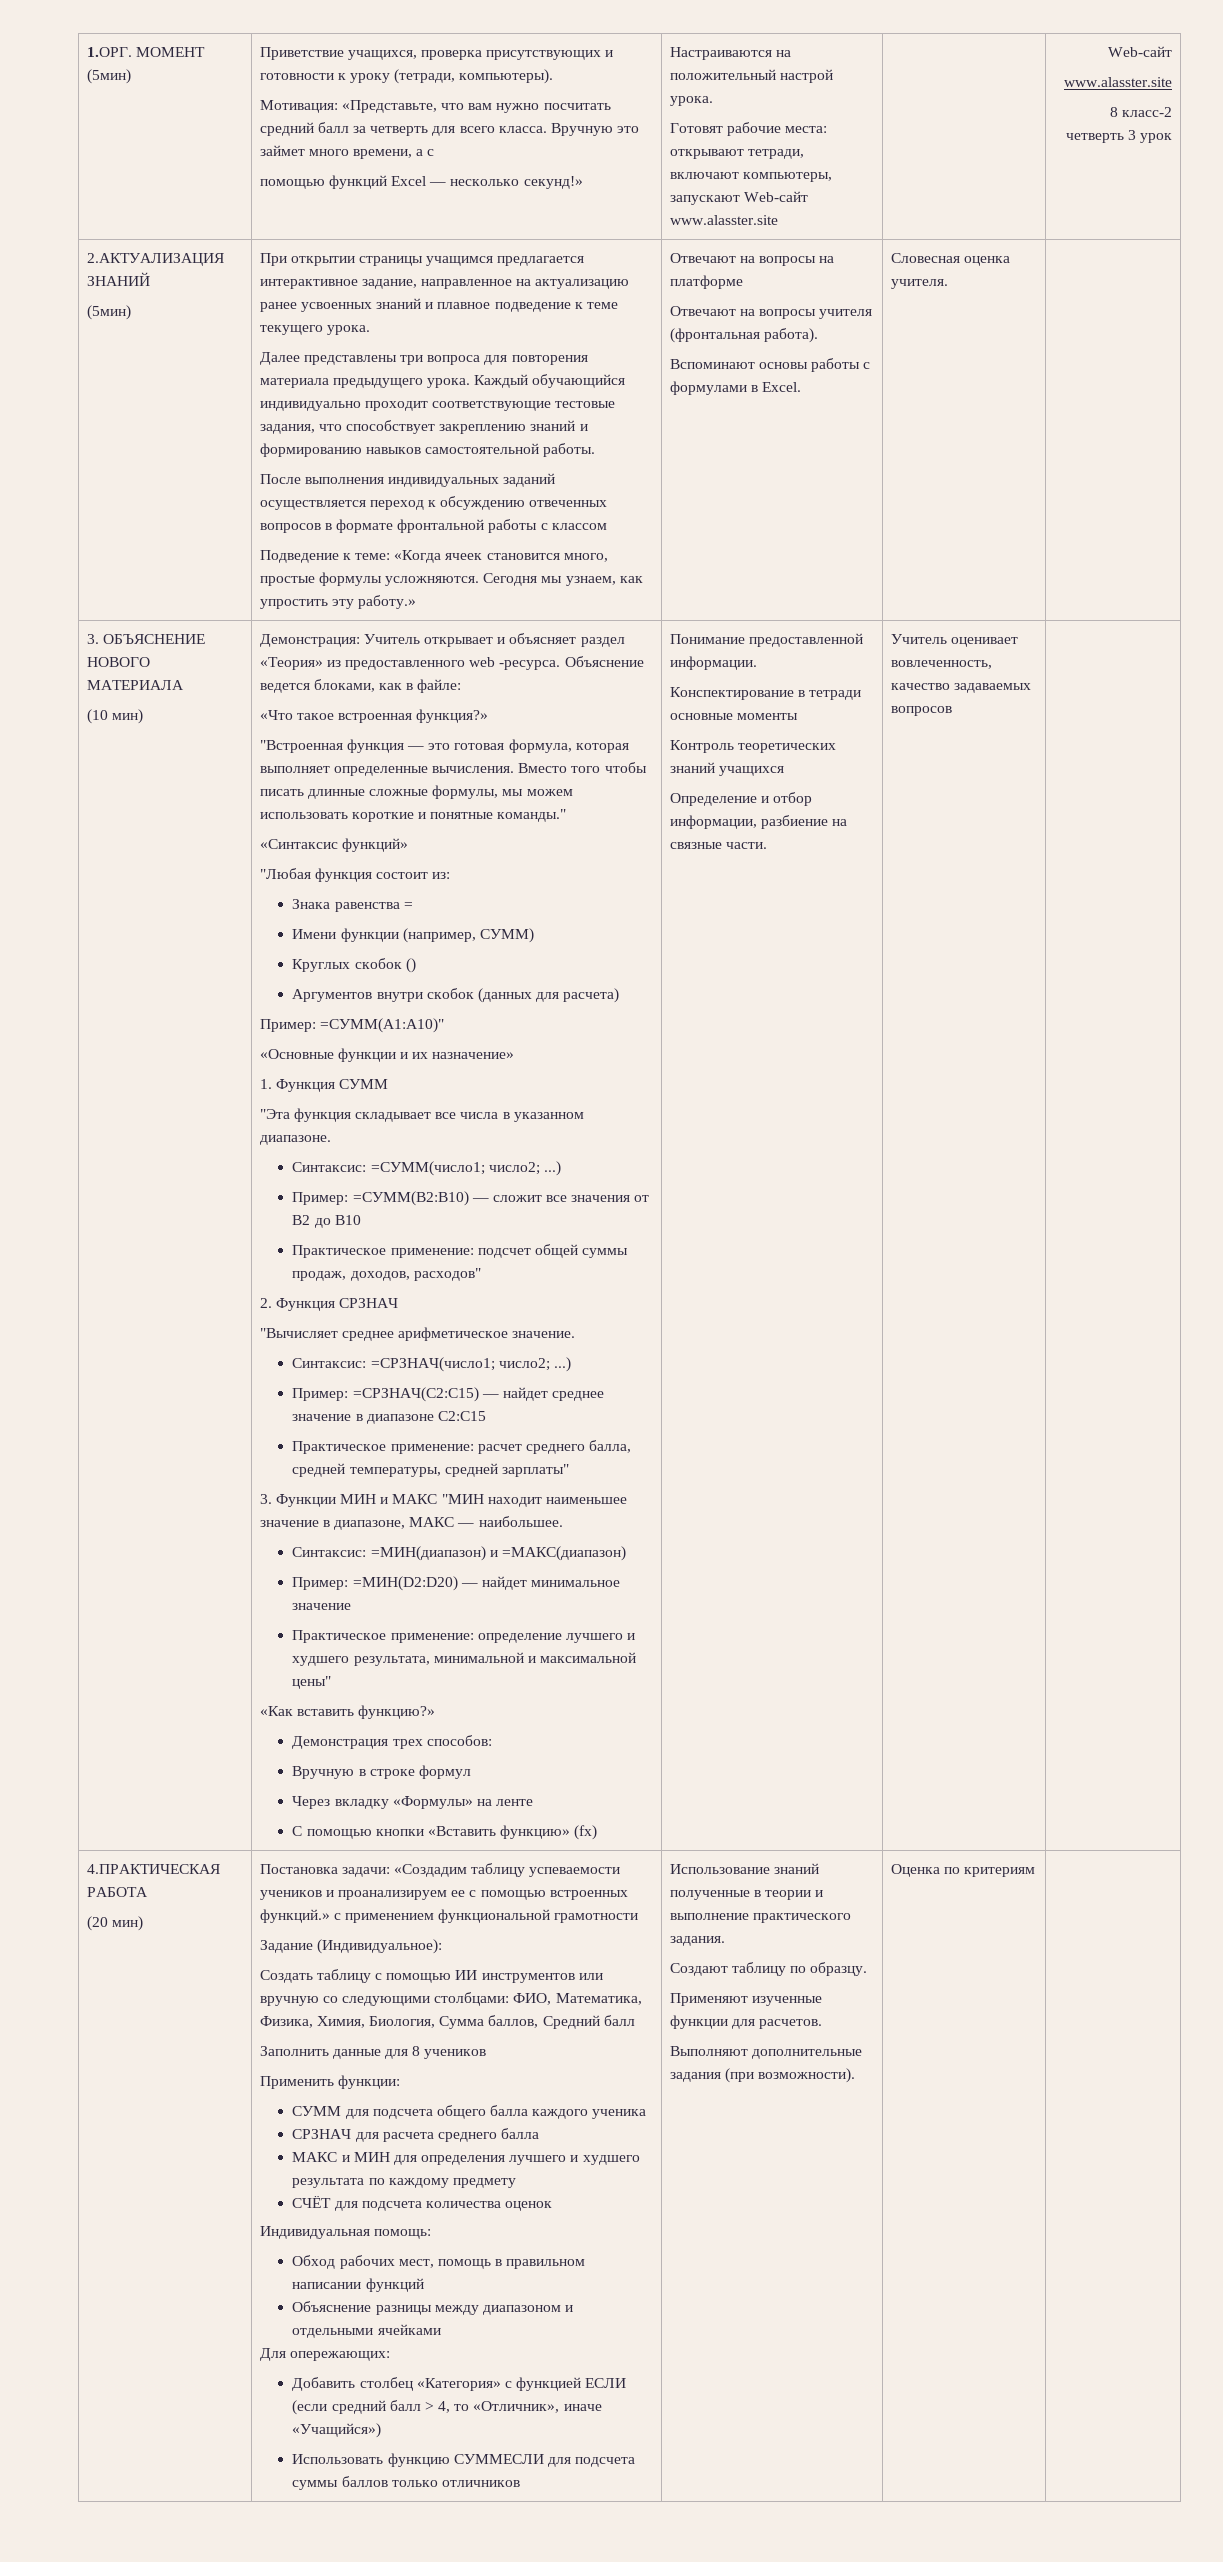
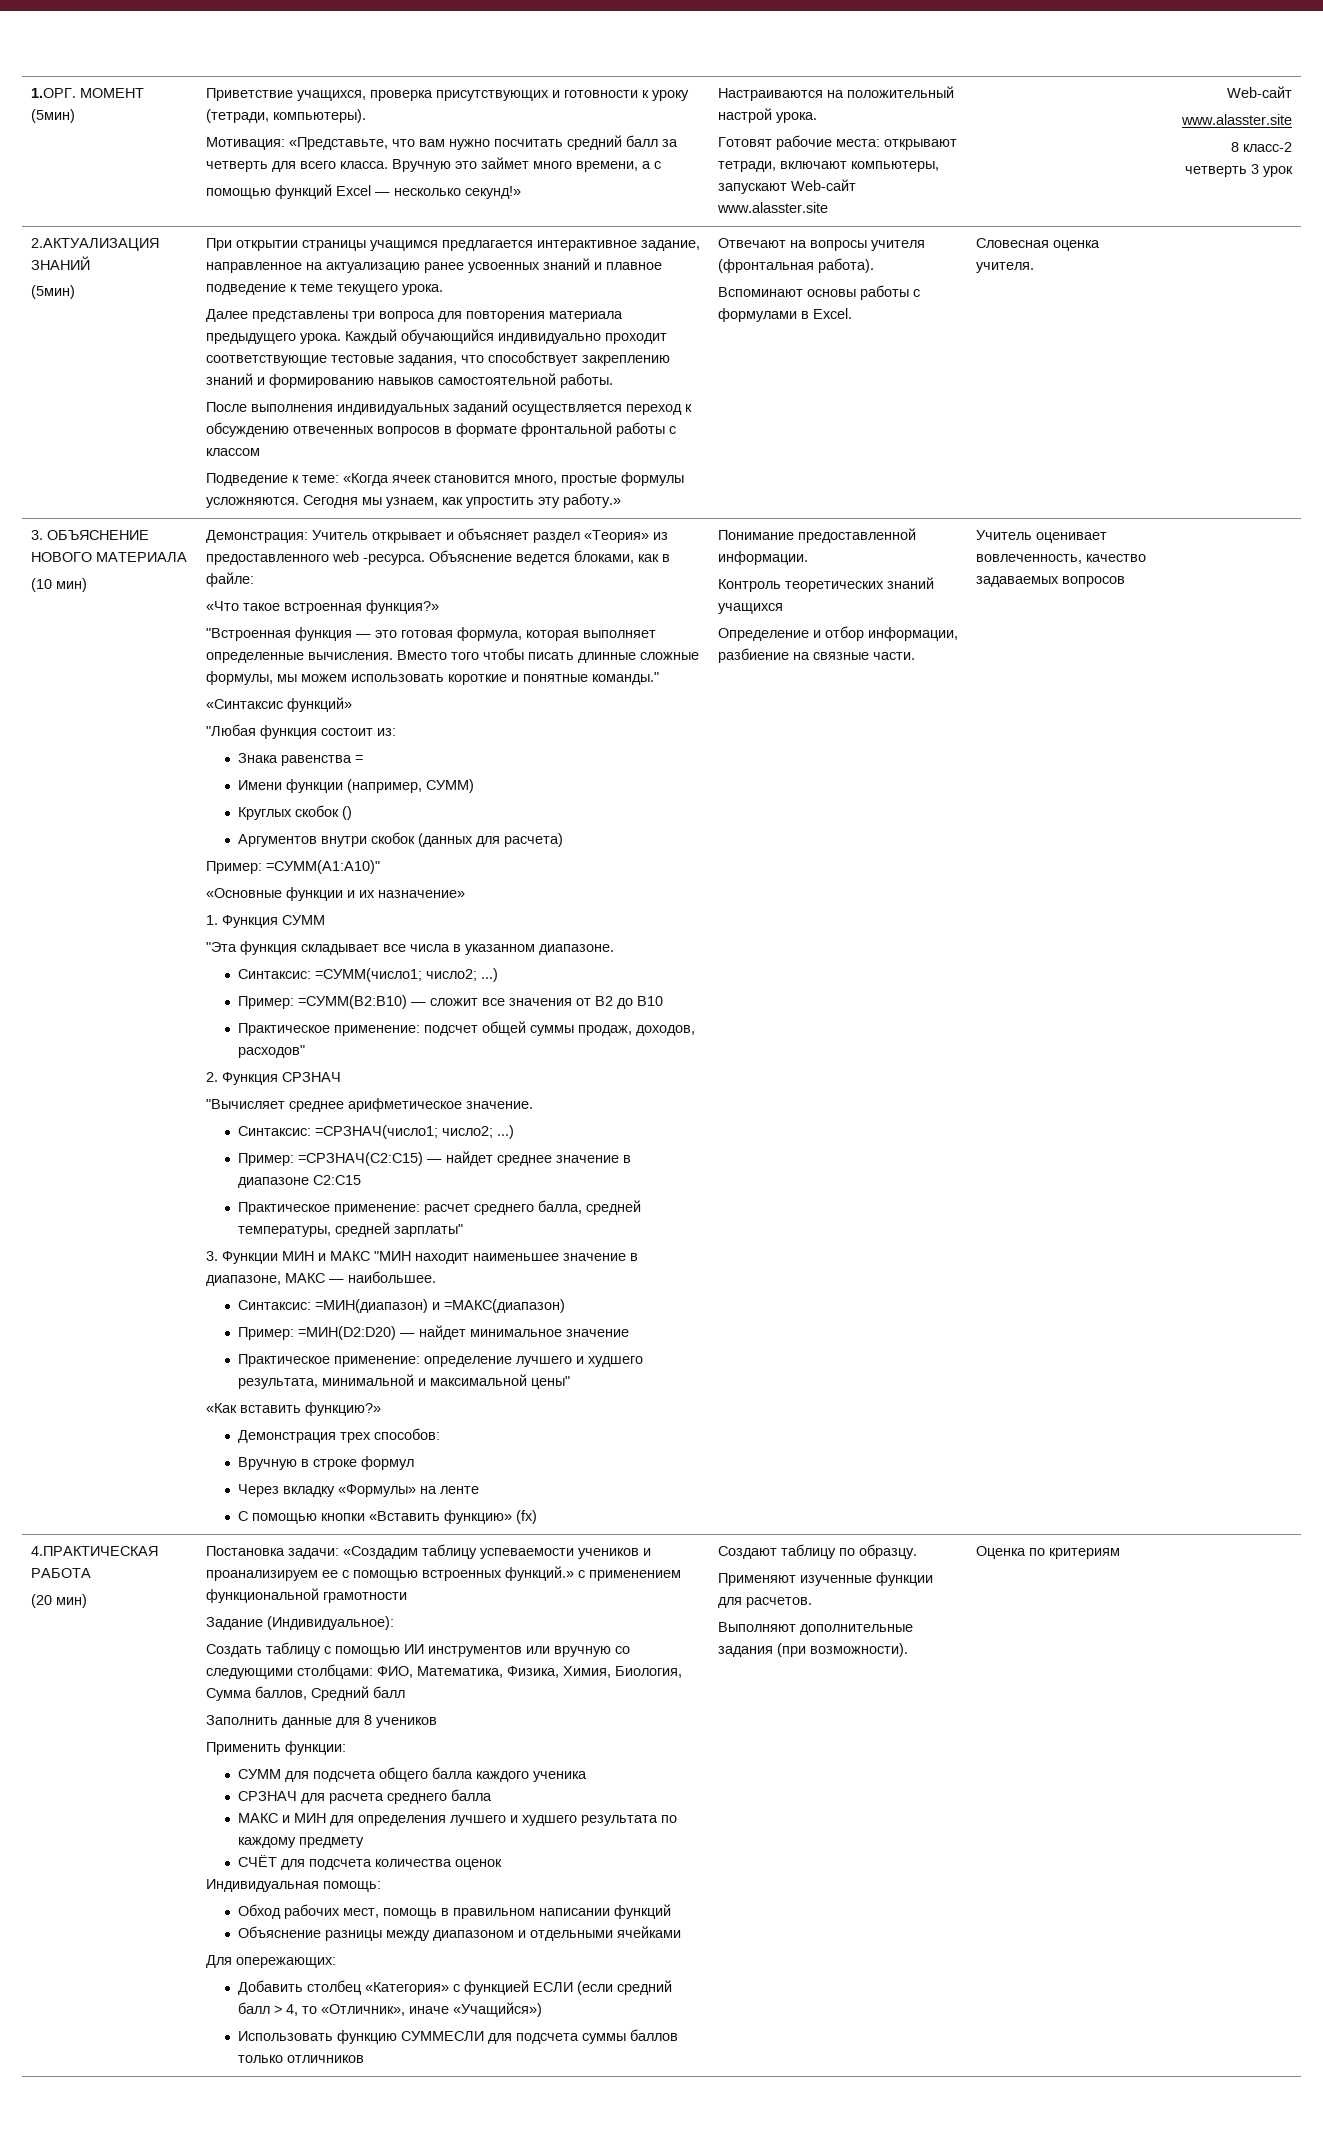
[819,256,835,263] [669,275,743,289] [669,306,816,319] на платформе // Отвечают на вопросы -> (867, 245) none
[669,687,861,700] [669,713,798,720] // Конспектирование в тетради основные моменты -> (808, 558) none
[669,1863,819,1874] [669,1890,824,1900] [669,1913,851,1923] [669,1936,725,1946] Использование знаний полученные в теории и выполнение практического задания. // -> (364, 2059) none

